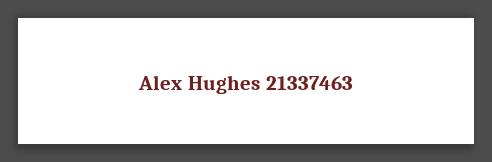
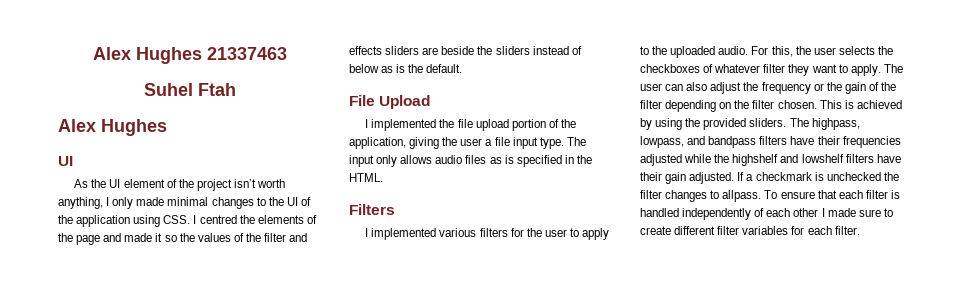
(353, 83) none -> [143,83,236,96] [58,119,167,136] [58,156,73,166] [74,179,286,191] [58,197,311,209] [58,215,317,227] [58,233,308,245] [349,46,582,55] [349,64,463,73] [349,95,431,109] [365,119,576,131] [349,137,586,149] [349,155,592,167] [349,173,383,182] [349,204,395,215] [365,228,610,240] [640,46,893,58] [640,64,903,76] [640,82,897,94] [640,100,902,112] [640,118,860,130] [640,136,901,148] [640,154,901,166] [640,172,899,184] [640,190,900,202] [640,208,893,220] [640,226,860,235] // Suhel Ftah // Alex Hughes // UI // As the UI element of the project isn’t worth anything, I only made minimal changes to the UI of the application using CSS. I centred the elements of the page and made it so the values of the filter and effects sliders are beside the sliders instead of below as is the default. // File Upload // I implemented the file upload portion of the application, giving the user a file input type. The input only allows audio files as is specified in the HTML. // Filters // I implemented various filters for the user to apply to the uploaded audio. For this, the user selects the checkboxes of whatever filter they want to apply. The user can also adjust the frequency or the gain of the filter depending on the filter chosen. This is achieved by using the provided sliders. The highpass, lowpass, and bandpass filters have their frequencies adjusted while the highshelf and lowshelf filters have their gain adjusted. If a checkmark is unchecked the filter changes to allpass. To ensure that each filter is handled independently of each other I made sure to create different filter variables for each filter.

